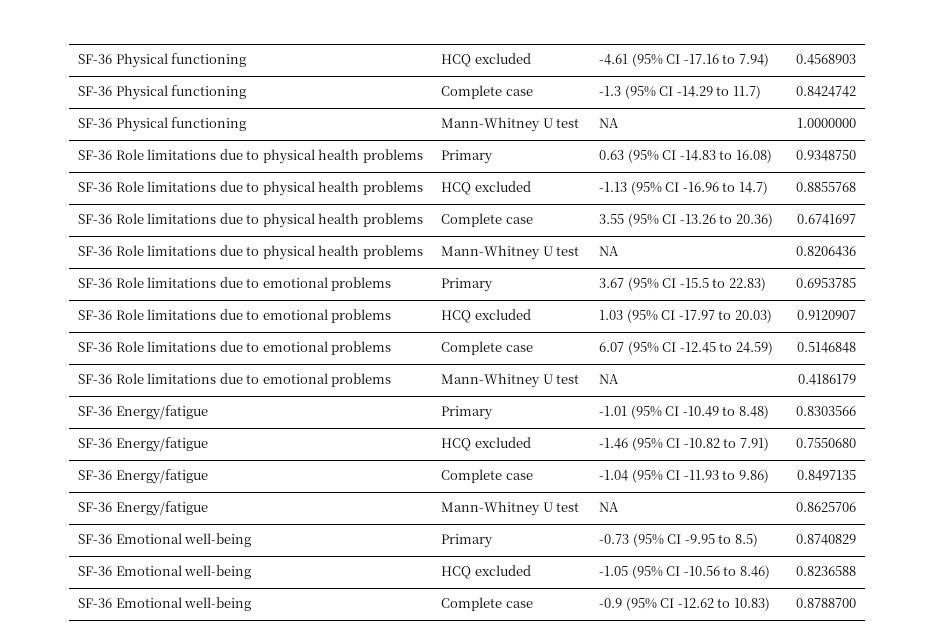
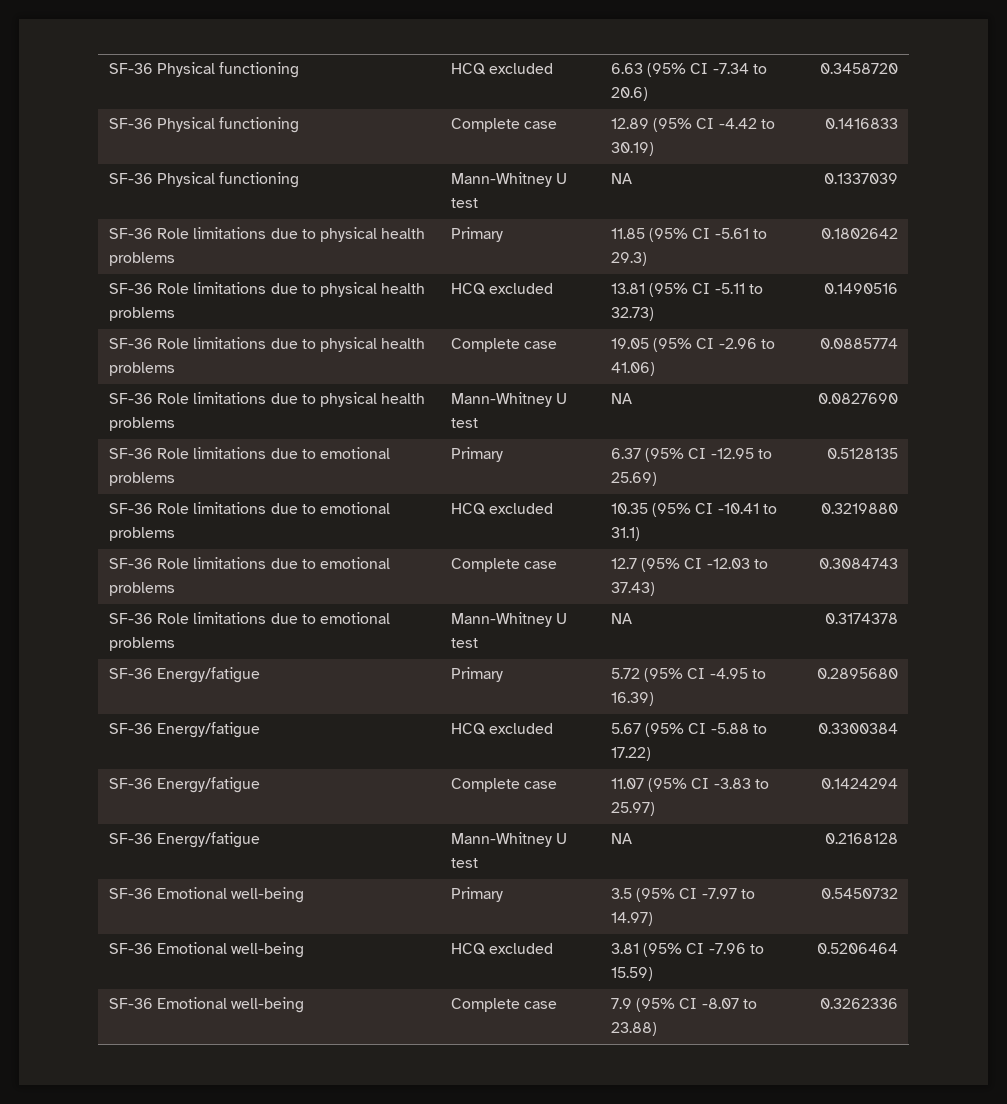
[599,53,769,67] [795,54,856,65] -4.61 (95% CI -17.16 to 7.94) | 0.4568903 -> [610,63,767,77] [610,87,648,101] [820,63,899,74] 6.63 (95% CI -7.34 to 20.6) | 0.3458720
[599,85,761,99] [795,86,856,97] -1.3 (95% CI -14.29 to 11.7) | 0.8424742 -> [610,118,775,132] [610,142,654,156] [825,118,899,129] 12.89 (95% CI -4.42 to 30.19) | 0.1416833
[796,118,856,128] 1.0000000 -> [824,173,899,184] 0.1337039
[599,149,772,163] [795,150,856,161] 0.63 (95% CI -14.83 to 16.08) | 0.9348750 -> [610,228,767,242] [610,252,647,266] [821,228,899,239] 11.85 (95% CI -5.61 to 29.3) | 0.1802642
[599,181,768,195] [795,182,856,192] -1.13 (95% CI -16.96 to 14.7) | 0.8855768 -> [610,283,763,297] [610,307,654,321] [824,283,899,294] 13.81 (95% CI -5.11 to 32.73) | 0.1490516
[599,213,773,227] [796,214,856,225] 3.55 (95% CI -13.26 to 20.36) | 0.6741697 -> [610,338,775,352] [610,362,655,376] [820,338,899,349] 19.05 (95% CI -2.96 to 41.06) | 0.0885774
[795,246,856,257] 0.8206436 -> [818,393,899,404] 0.0827690
[599,277,766,291] [795,278,856,288] 3.67 (95% CI -15.5 to 22.83) | 0.6953785 -> [610,448,772,462] [610,472,657,486] [827,448,899,459] 6.37 (95% CI -12.95 to 25.69) | 0.5128135
[599,309,772,323] [796,310,856,320] 1.03 (95% CI -17.97 to 20.03) | 0.9120907 -> [610,503,777,517] [610,527,640,541] [821,503,899,514] 10.35 (95% CI -10.41 to 31.1) | 0.3219880
[599,341,773,355] [796,342,856,353] 6.07 (95% CI -12.45 to 24.59) | 0.5146848 -> [610,558,768,572] [610,582,655,596] [819,558,899,569] 12.7 (95% CI -12.03 to 37.43) | 0.3084743
[797,374,856,385] 0.4186179 -> [825,613,899,624] 0.3174378
[599,405,769,419] [795,406,856,416] -1.01 (95% CI -10.49 to 8.48) | 0.8303566 -> [610,668,766,682] [610,692,654,706] [817,668,899,679] 5.72 (95% CI -4.95 to 16.39) | 0.2895680
[599,437,769,451] [795,438,856,448] -1.46 (95% CI -10.82 to 7.91) | 0.7550680 -> [610,723,767,737] [610,747,651,761] [818,723,899,734] 5.67 (95% CI -5.88 to 17.22) | 0.3300384
[599,469,769,483] [796,470,856,481] -1.04 (95% CI -11.93 to 9.86) | 0.8497135 -> [610,778,769,792] [610,802,655,816] [821,778,899,789] 11.07 (95% CI -3.83 to 25.97) | 0.1424294
[795,502,856,512] 0.8625706 -> [825,833,899,844] 0.2168128
[599,533,758,547] [795,534,856,545] -0.73 (95% CI -9.95 to 8.5) | 0.8740829 -> [610,888,755,902] [610,912,653,926] [821,888,899,899] 3.5 (95% CI -7.97 to 14.97) | 0.5450732
[599,565,770,579] [795,566,856,576] -1.05 (95% CI -10.56 to 8.46) | 0.8236588 -> [610,943,764,957] [610,967,653,981] [817,943,899,954] 3.81 (95% CI -7.96 to 15.59) | 0.5206464
[599,597,770,611] [795,598,856,608] -0.9 (95% CI -12.62 to 10.83) | 0.8788700 -> [610,998,757,1012] [610,1022,657,1036] [820,998,899,1009] 7.9 (95% CI -8.07 to 23.88) | 0.3262336

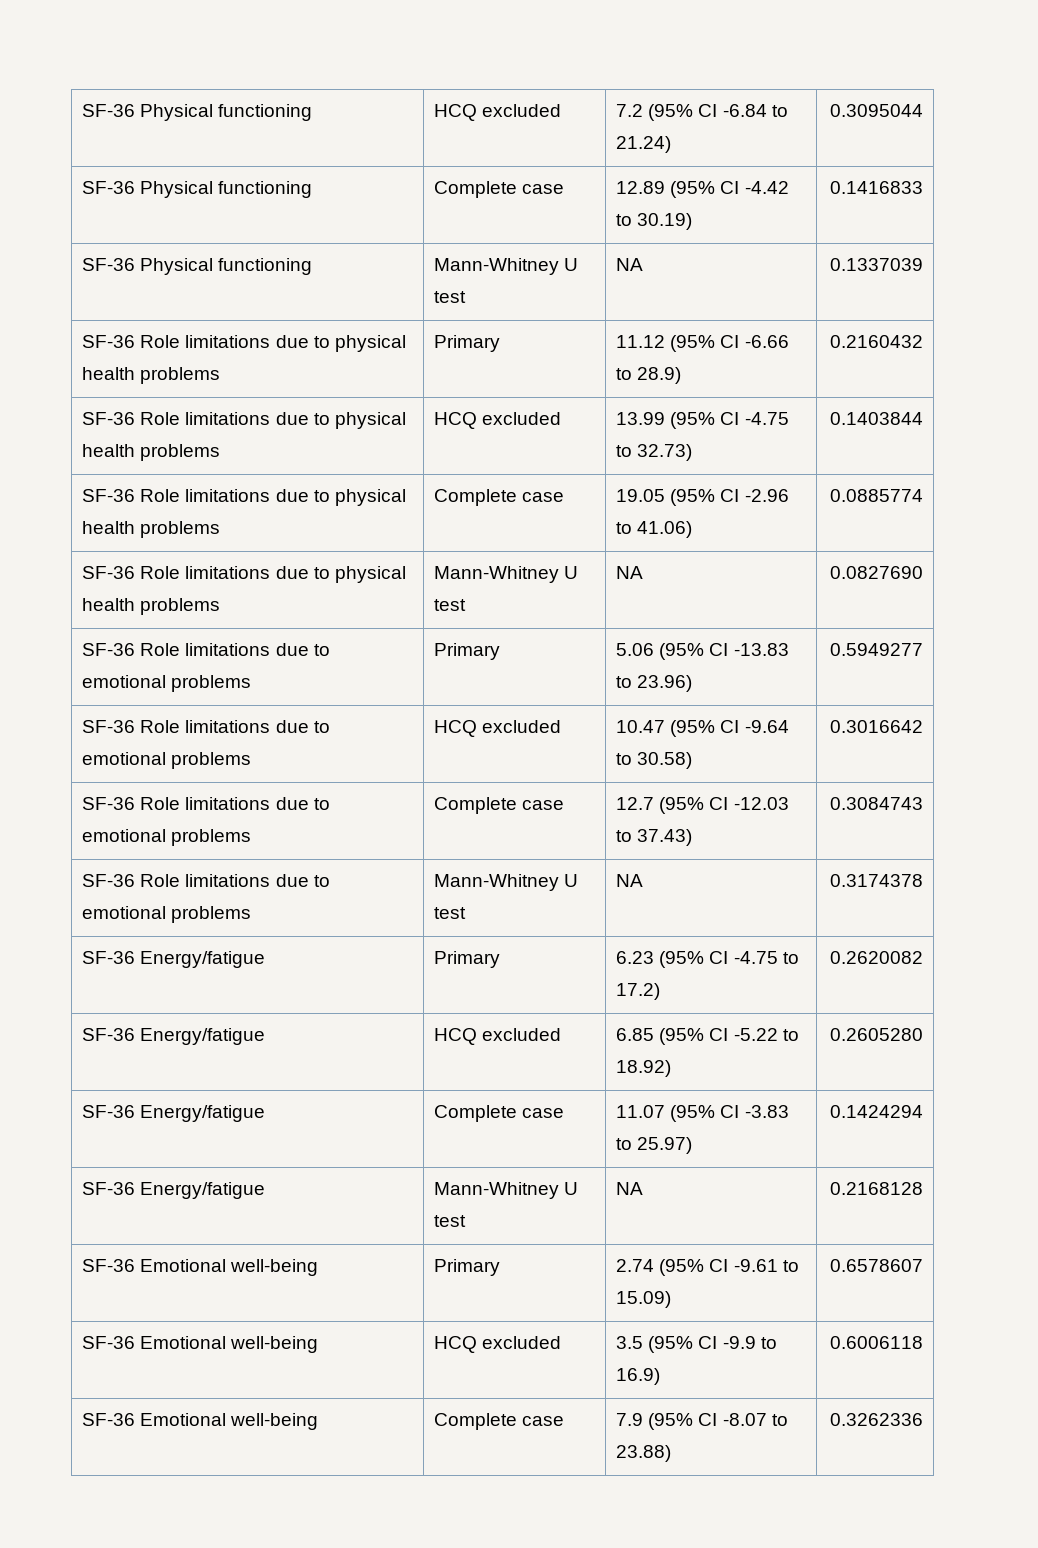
[610,63,767,77] [610,87,648,101] [820,63,899,74] 6.63 (95% CI -7.34 to 20.6) | 0.3458720 -> [616,104,788,121] [616,136,672,153] [829,104,923,117] 7.2 (95% CI -6.84 to 21.24) | 0.3095044
[610,228,767,242] [610,252,647,266] [821,228,899,239] 11.85 (95% CI -5.61 to 29.3) | 0.1802642 -> [616,335,789,352] [616,367,682,384] [829,335,923,348] 11.12 (95% CI -6.66 to 28.9) | 0.2160432
[610,283,745,297] 13.81 (95% CI -5.11 -> [616,412,789,429] 13.99 (95% CI -4.75
[824,283,899,294] 0.1490516 -> [829,412,923,425] 0.1403844
[610,448,772,462] [610,472,657,486] [827,448,899,459] 6.37 (95% CI -12.95 to 25.69) | 0.5128135 -> [616,643,789,660] [616,675,693,692] [829,643,923,656] 5.06 (95% CI -13.83 to 23.96) | 0.5949277
[610,503,777,517] [610,527,640,541] [821,503,899,514] 10.35 (95% CI -10.41 to 31.1) | 0.3219880 -> [616,720,789,737] [616,752,693,769] [829,720,923,733] 10.47 (95% CI -9.64 to 30.58) | 0.3016642
[610,668,766,682] [610,692,654,706] [817,668,899,679] 5.72 (95% CI -4.95 to 16.39) | 0.2895680 -> [616,951,799,968] [616,983,661,1000] [829,951,923,964] 6.23 (95% CI -4.75 to 17.2) | 0.2620082
[610,723,767,737] [610,747,651,761] [818,723,899,734] 5.67 (95% CI -5.88 to 17.22) | 0.3300384 -> [616,1028,799,1045] [616,1060,672,1077] [829,1028,923,1041] 6.85 (95% CI -5.22 to 18.92) | 0.2605280
[610,888,755,902] [610,912,653,926] [821,888,899,899] 3.5 (95% CI -7.97 to 14.97) | 0.5450732 -> [616,1259,799,1276] [616,1291,672,1308] [829,1259,923,1272] 2.74 (95% CI -9.61 to 15.09) | 0.6578607
[610,943,764,957] [610,967,653,981] [817,943,899,954] 3.81 (95% CI -7.96 to 15.59) | 0.5206464 -> [616,1336,777,1353] [616,1368,661,1385] [829,1336,923,1349] 3.5 (95% CI -9.9 to 16.9) | 0.6006118

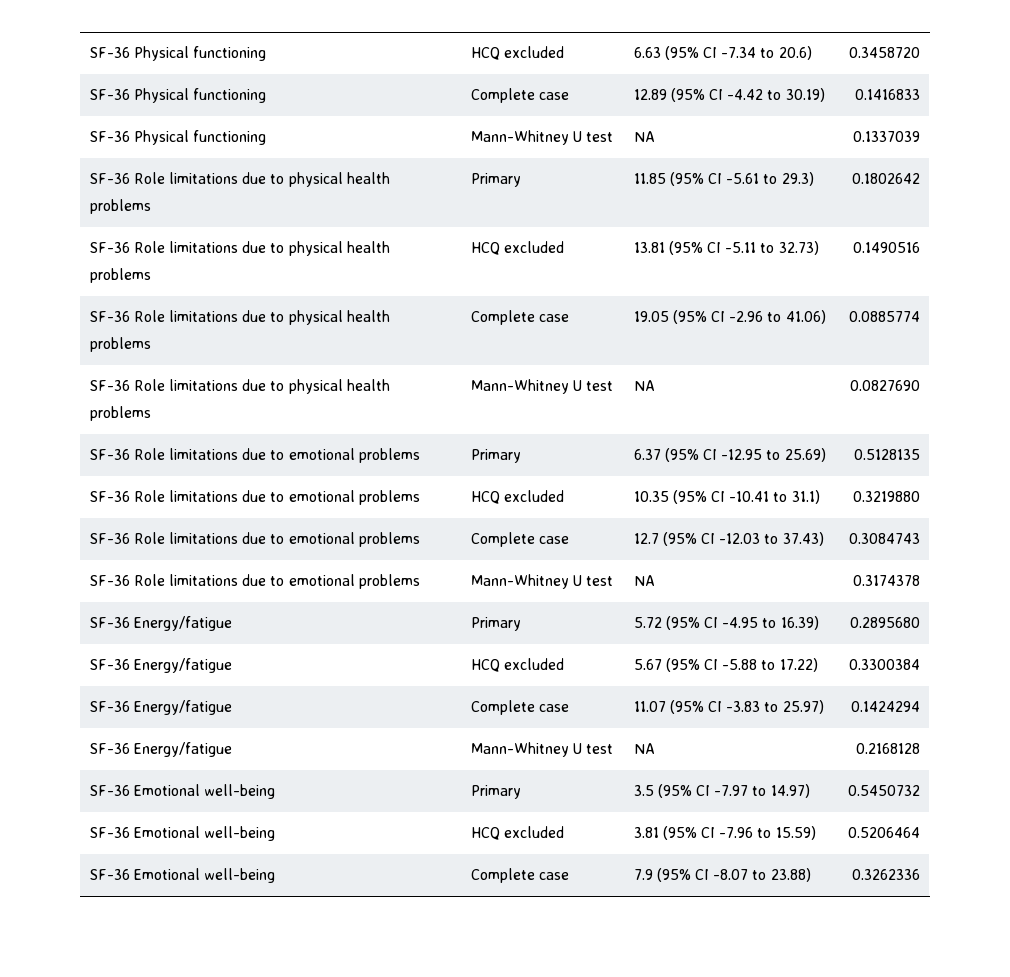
[616,104,788,121] [616,136,672,153] [829,104,923,117] 7.2 (95% CI -6.84 to 21.24) | 0.3095044 -> [633,46,812,60] [849,47,921,58] 6.63 (95% CI -7.34 to 20.6) | 0.3458720
[616,335,789,352] [616,367,682,384] [829,335,923,348] 11.12 (95% CI -6.66 to 28.9) | 0.2160432 -> [633,172,814,186] [852,173,921,184] 11.85 (95% CI -5.61 to 29.3) | 0.1802642
[616,412,789,429] 13.99 (95% CI -4.75 -> [633,241,757,255] 13.81 (95% CI -5.11
[829,412,923,425] 0.1403844 -> [853,242,921,253] 0.1490516
[616,643,789,660] [616,675,693,692] [829,643,923,656] 5.06 (95% CI -13.83 to 23.96) | 0.5949277 -> [633,448,826,462] [854,449,921,460] 6.37 (95% CI -12.95 to 25.69) | 0.5128135
[616,720,789,737] [616,752,693,769] [829,720,923,733] 10.47 (95% CI -9.64 to 30.58) | 0.3016642 -> [633,490,820,504] [853,491,921,502] 10.35 (95% CI -10.41 to 31.1) | 0.3219880
[616,951,799,968] [616,983,661,1000] [829,951,923,964] 6.23 (95% CI -4.75 to 17.2) | 0.2620082 -> [633,616,819,630] [850,617,921,628] 5.72 (95% CI -4.95 to 16.39) | 0.2895680
[616,1028,799,1045] [616,1060,672,1077] [829,1028,923,1041] 6.85 (95% CI -5.22 to 18.92) | 0.2605280 -> [633,658,818,672] [849,659,921,670] 5.67 (95% CI -5.88 to 17.22) | 0.3300384
[616,1259,799,1276] [616,1291,672,1308] [829,1259,923,1272] 2.74 (95% CI -9.61 to 15.09) | 0.6578607 -> [633,784,810,798] [848,785,921,796] 3.5 (95% CI -7.97 to 14.97) | 0.5450732
[616,1336,777,1353] [616,1368,661,1385] [829,1336,923,1349] 3.5 (95% CI -9.9 to 16.9) | 0.6006118 -> [633,826,816,840] [848,827,921,838] 3.81 (95% CI -7.96 to 15.59) | 0.5206464

